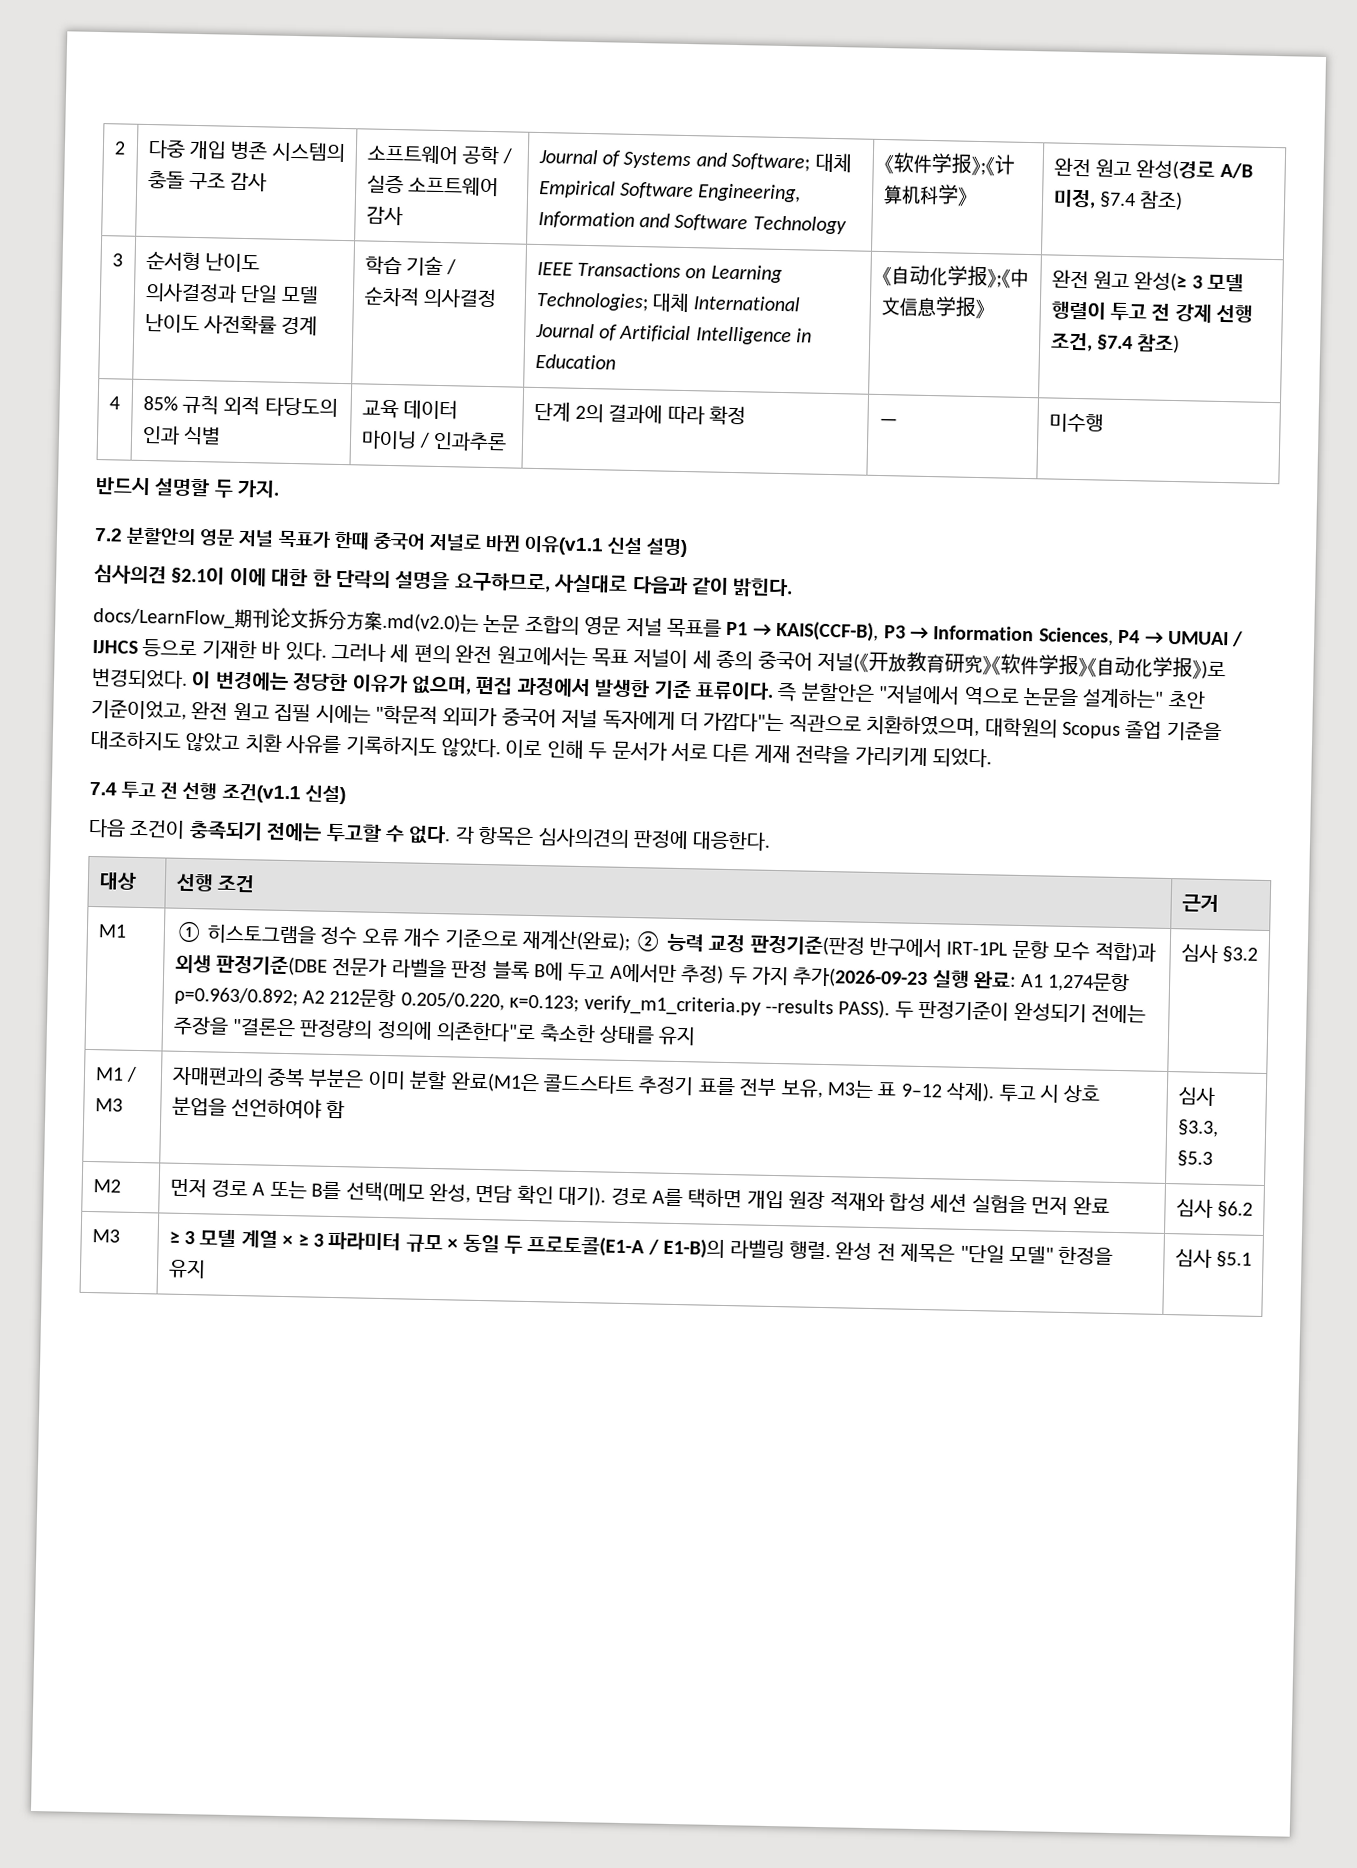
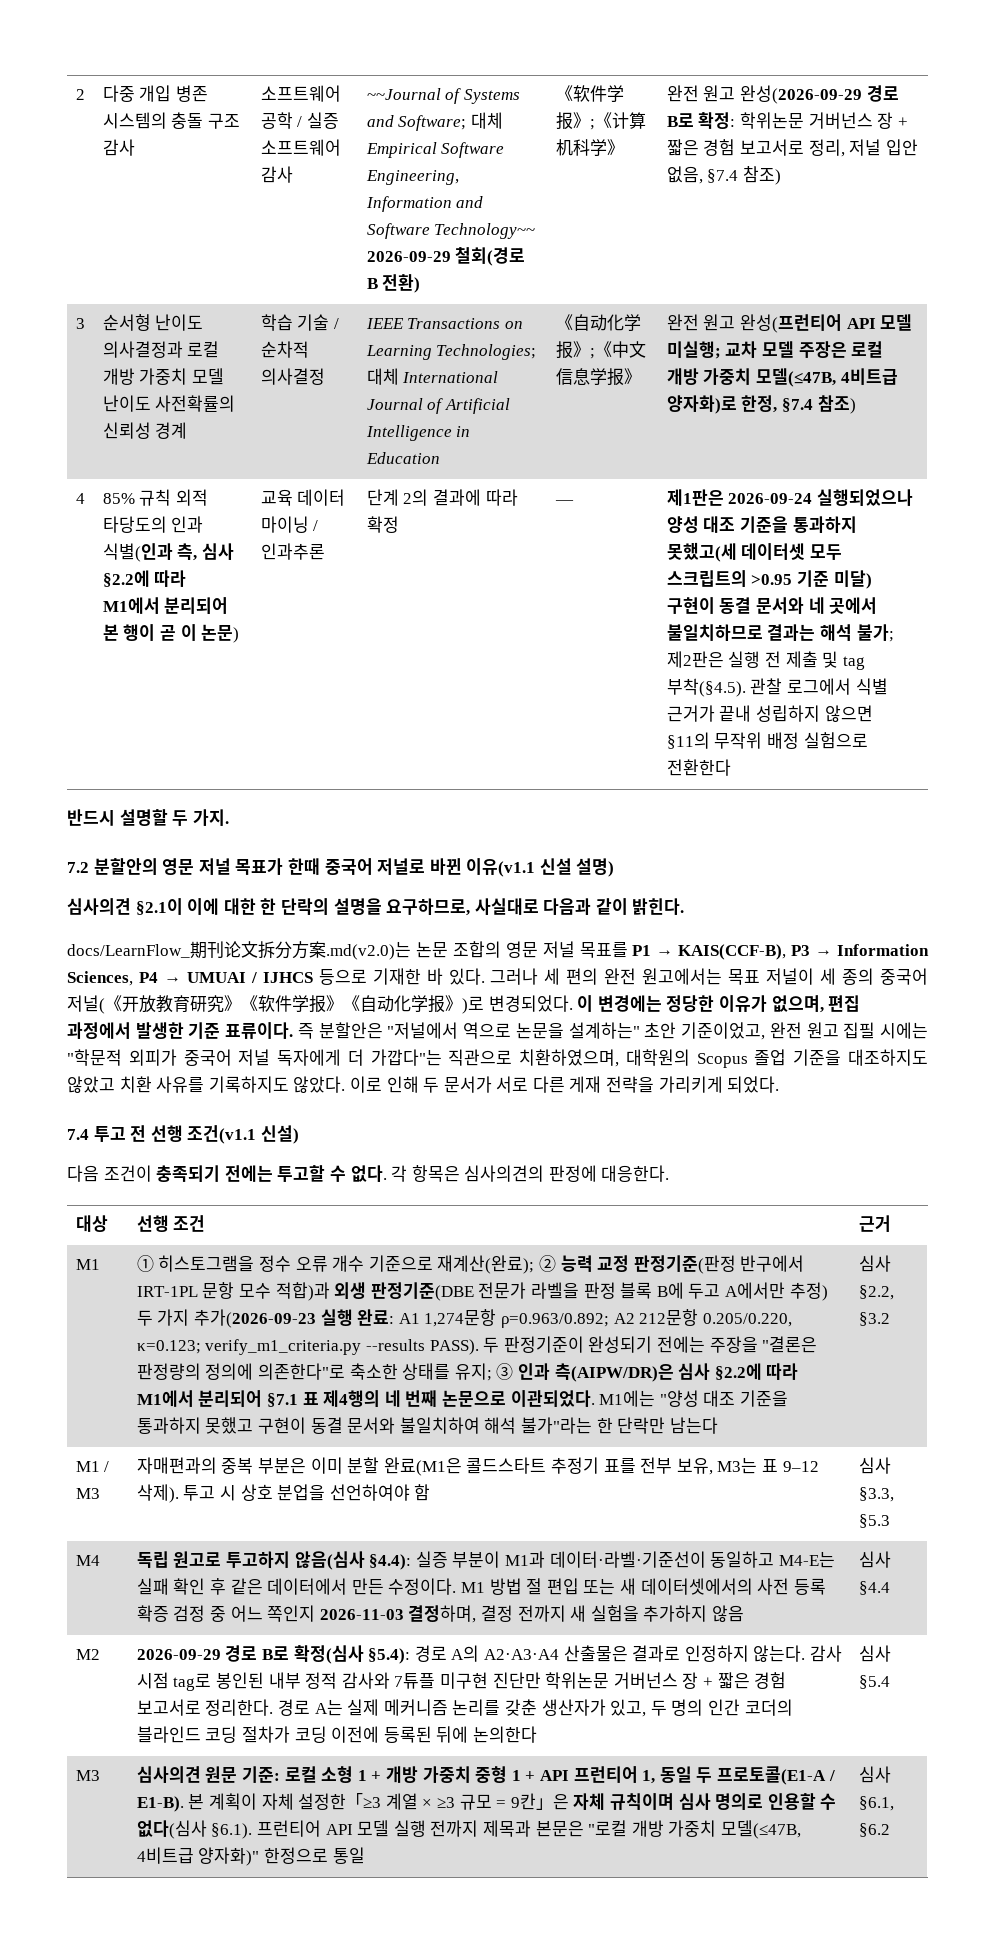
[537,148,598,165] Journal -> [366,88,441,100] ~~Journal
[752,215,847,235] Technology -> [434,223,536,239] [366,247,526,266] [366,274,421,293] Technology~~ 2026-09-29 철회(경로 B 전환)
[1136,159,1253,180] [1052,188,1096,209] 완성(경로 A/B 미정, -> [740,85,899,104] [666,112,908,129] [666,139,918,157] [666,166,703,184] 완성(2026-09-29 경로 B로 확정: 학위논문 거버넌스 장 + 짧은 경험 보고서로 정리, 저널 입안 없음,
[240,284,320,304] [144,313,278,335] 단일 모델 난이도 사전확률 -> [187,341,220,358] [102,368,225,385] [102,395,236,412] [102,422,151,439] 로컬 개방 가중치 모델 난이도 사전확률의 신뢰성
[1134,271,1245,292] [1050,301,1254,323] [1049,332,1093,352] 완성(≥ 3 모델 행렬이 투고 전 강제 선행 조건, -> [740,314,913,333] [666,341,884,359] [666,368,898,387] [666,395,778,414] 완성(프런티어 API 모델 미실행; 교차 모델 주장은 로컬 개방 가중치 모델(≤47B, 4비트급 양자화)로 한정,
[183,426,222,446] 식별 -> [102,543,235,562] [102,570,187,587] [102,597,229,614] [102,624,240,643] 식별(인과 측, 심사 §2.2에 따라 M1에서 분리되어 본 행이 곧 이 논문)
[1048,412,1104,433] 미수행 -> [666,489,914,506] [666,516,857,533] [666,542,843,562] [666,570,872,589] [666,597,878,614] [666,624,894,642] [666,651,865,670] [666,678,888,697] [666,705,873,722] [666,732,868,749] [666,759,731,776] 제1판은 2026-09-24 실행되었으나 양성 대조 기준을 통과하지 못했고(세 데이터셋 모두 스크립트의 >0.95 기준 미달) 구현이 동결 문서와 네 곳에서 불일치하므로 결과는 해석 불가; 제2판은 실행 전 제출 및 tag 부착(§4.5). 관찰 로그에서 식별 근거가 끝내 성립하지 않으면 §11의 무작위 배정 실험으로 전환한다
[658,1026,697,1046] [1180,943,1218,964] 유지 | 심사 -> [454,1363,799,1382] [136,1390,788,1407] [136,1417,718,1434] [858,1255,891,1272] [858,1285,894,1300] 유지; ③ 인과 측(AIPW/DR)은 심사 §2.2에 따라 M1에서 분리되어 §7.1 표 제4행의 네 번째 논문으로 이관되었다. M1에는 "양성 대조 기준을 통과하지 못했고 구현이 동결 문서와 불일치하여 해석 불가"라는 한 단락만 남는다 | 심사 §2.2,
[92,1179,121,1193] [169,1178,1110,1216] [1175,1198,1254,1218] [91,1229,120,1243] [168,1229,1114,1265] [167,1259,206,1279] [1174,1248,1253,1268] M2 | 먼저 경로 A 또는 B를 선택(메모 완성, 면담 확인 대기). 경로 A를 택하면 개입 원장 적재와 합성 세션 실험을 먼저 완료 | 심사 §6.2 // M3 | ≥ 3 모델 계열 × ≥ 3 파라미터 규모 × 동일 두 프로토콜(E1-A / E1-B)의 라벨링 행렬. 완성 전 제목은 "단일 모델" 한정을 유지 | 심사 §5.1 -> [75,1555,100,1566] [136,1551,835,1570] [136,1578,826,1595] [136,1605,744,1623] [858,1551,891,1568] [858,1581,890,1595] [75,1649,100,1660] [136,1645,842,1664] [136,1672,787,1691] [136,1699,793,1717] [136,1726,538,1743] [858,1645,891,1662] [858,1675,890,1689] [75,1770,100,1781] [136,1766,835,1785] [136,1793,837,1812] [136,1820,801,1839] [136,1847,365,1866] [858,1766,891,1783] [858,1796,894,1811] [858,1823,890,1837] M4 | 독립 원고로 투고하지 않음(심사 §4.4): 실증 부분이 M1과 데이터·라벨·기준선이 동일하고 M4-E는 실패 확인 후 같은 데이터에서 만든 수정이다. M1 방법 절 편입 또는 새 데이터셋에서의 사전 등록 확증 검정 중 어느 쪽인지 2026-11-03 결정하며, 결정 전까지 새 실험을 추가하지 않음 | 심사 §4.4 // M2 | 2026-09-29 경로 B로 확정(심사 §5.4): 경로 A의 A2·A3·A4 산출물은 결과로 인정하지 않는다. 감사 시점 tag로 봉인된 내부 정적 감사와 7튜플 미구현 진단만 학위논문 거버넌스 장 + 짧은 경험 보고서로 정리한다. 경로 A는 실제 메커니즘 논리를 갖춘 생산자가 있고, 두 명의 인간 코더의 블라인드 코딩 절차가 코딩 이전에 등록된 뒤에 논의한다 | 심사 §5.4 // M3 | 심사의견 원문 기준: 로컬 소형 1 + 개방 가중치 중형 1 + API 프런티어 1, 동일 두 프로토콜(E1-A / E1-B). 본 계획이 자체 설정한「≥3 계열 × ≥3 규모 = 9칸」은 자체 규칙이며 심사 명의로 인용할 수 없다(심사 §6.1). 프런티어 API 모델 실행 전까지 제목과 본문은 "로컬 개방 가중치 모델(≤47B, 4비트급 양자화)" 한정으로 통일 | 심사 §6.1, §6.2

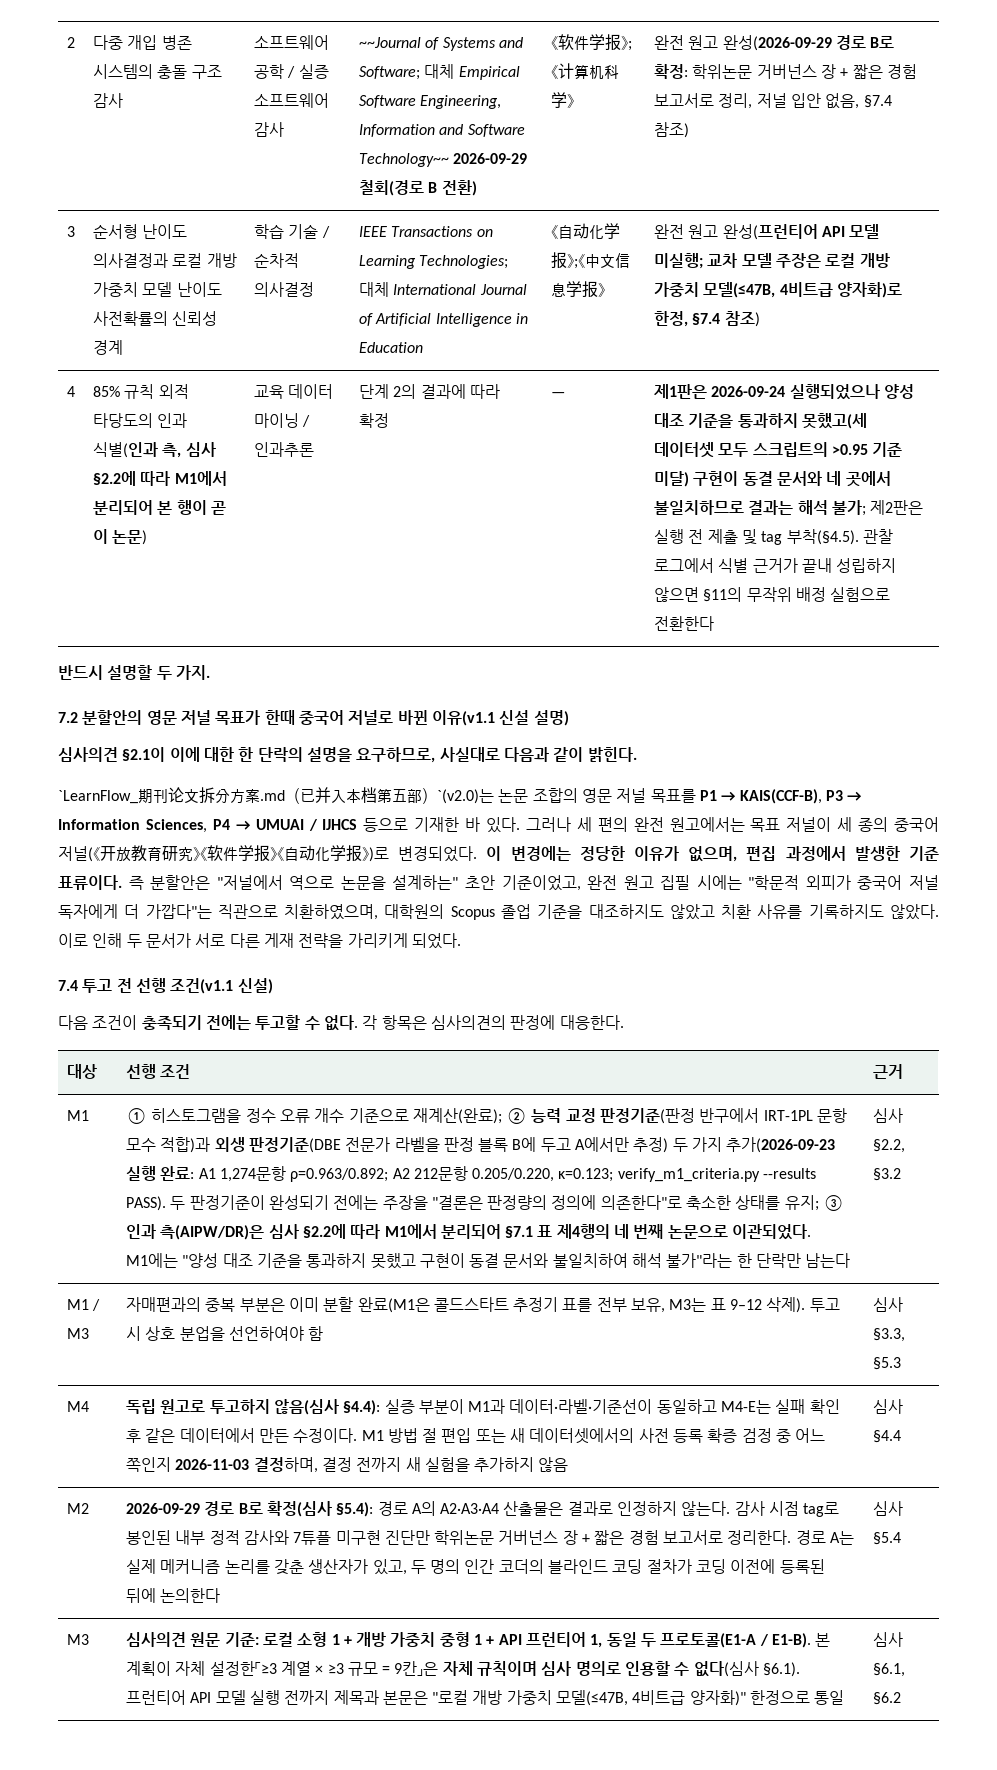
[67,944,190,958] docs/LearnFlow_ -> [58,790,138,804] `LearnFlow_
[326,941,411,960] .md(v2.0)는 -> [260,787,494,804] .md（已并入本档第五部）`(v2.0)는

